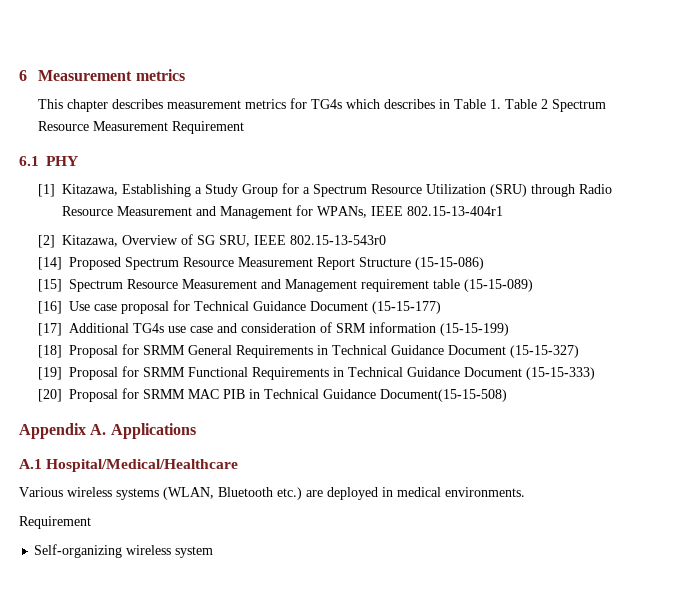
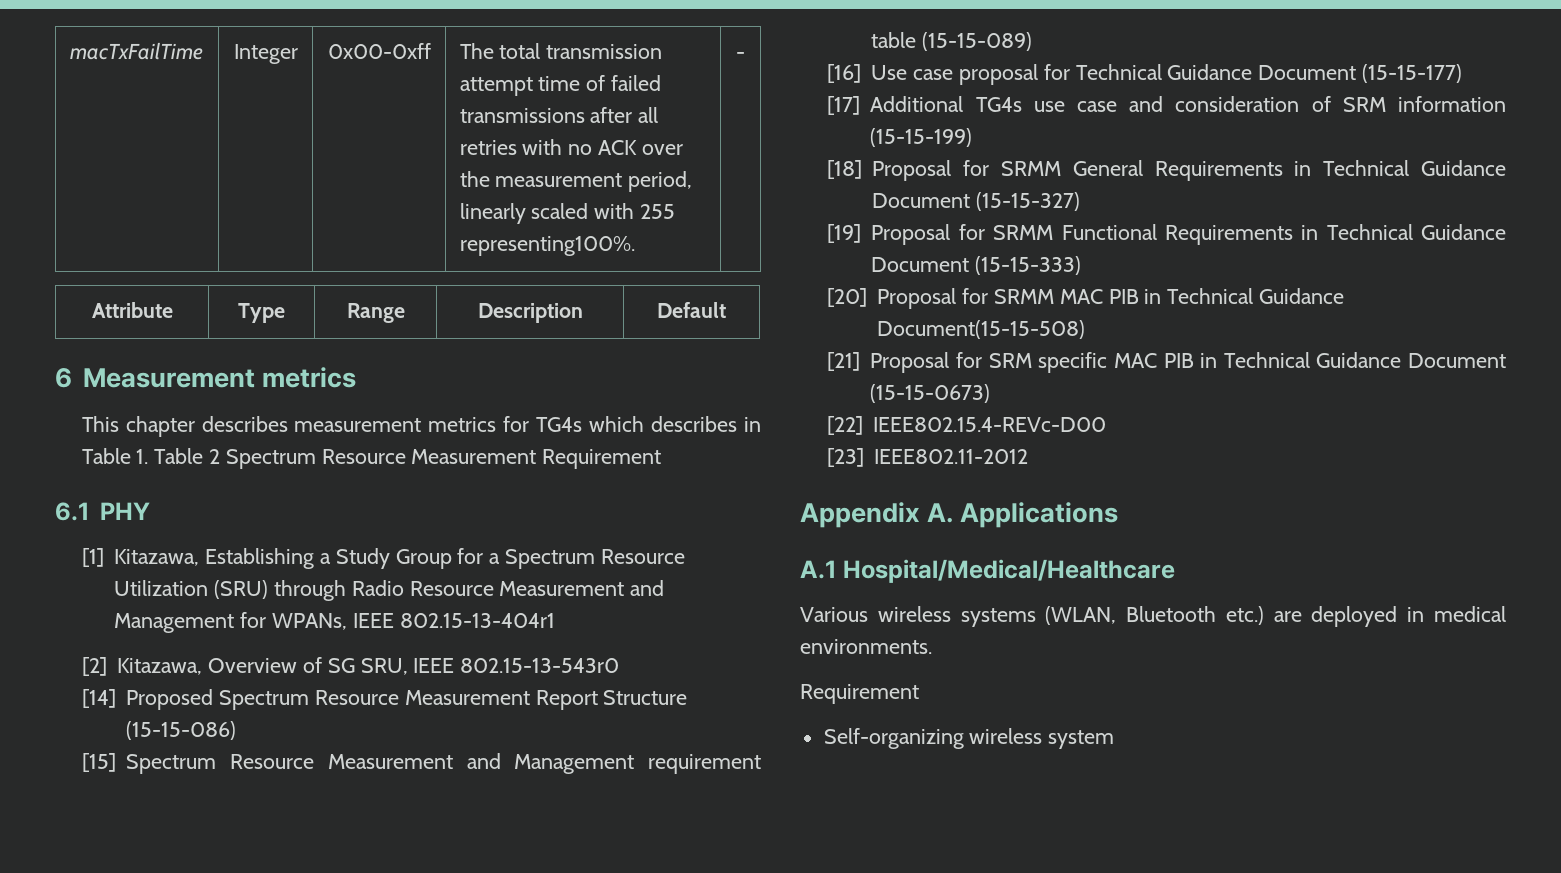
(19, 75) none -> [69,42,203,60] [233,44,298,64] [327,43,431,59] [459,43,663,59] [459,75,661,96] [459,107,659,123] [459,139,683,155] [459,171,693,192] [459,203,675,224] [459,236,635,256] [736,52,745,59] [91,302,173,318] [238,303,286,323] [346,303,405,323] [477,303,583,323] [657,302,726,318] macTxFailTime | Integer | 0x00-0xff | The total transmission attempt time of failed transmissions after all retries with no ACK over the measurement period, linearly scaled with 255 representing100%. | - // Attribute | Type | Range | Description | Default //
(508, 395) none -> [826,352,1506,373] [870,384,991,403] [826,416,1107,435] [826,448,1029,467] // [21] Proposal for SRM specific MAC PIB in Technical Guidance Document (15-15-0673) // [22] IEEE802.15.4-REVc-D00 // [23] IEEE802.11-2012

